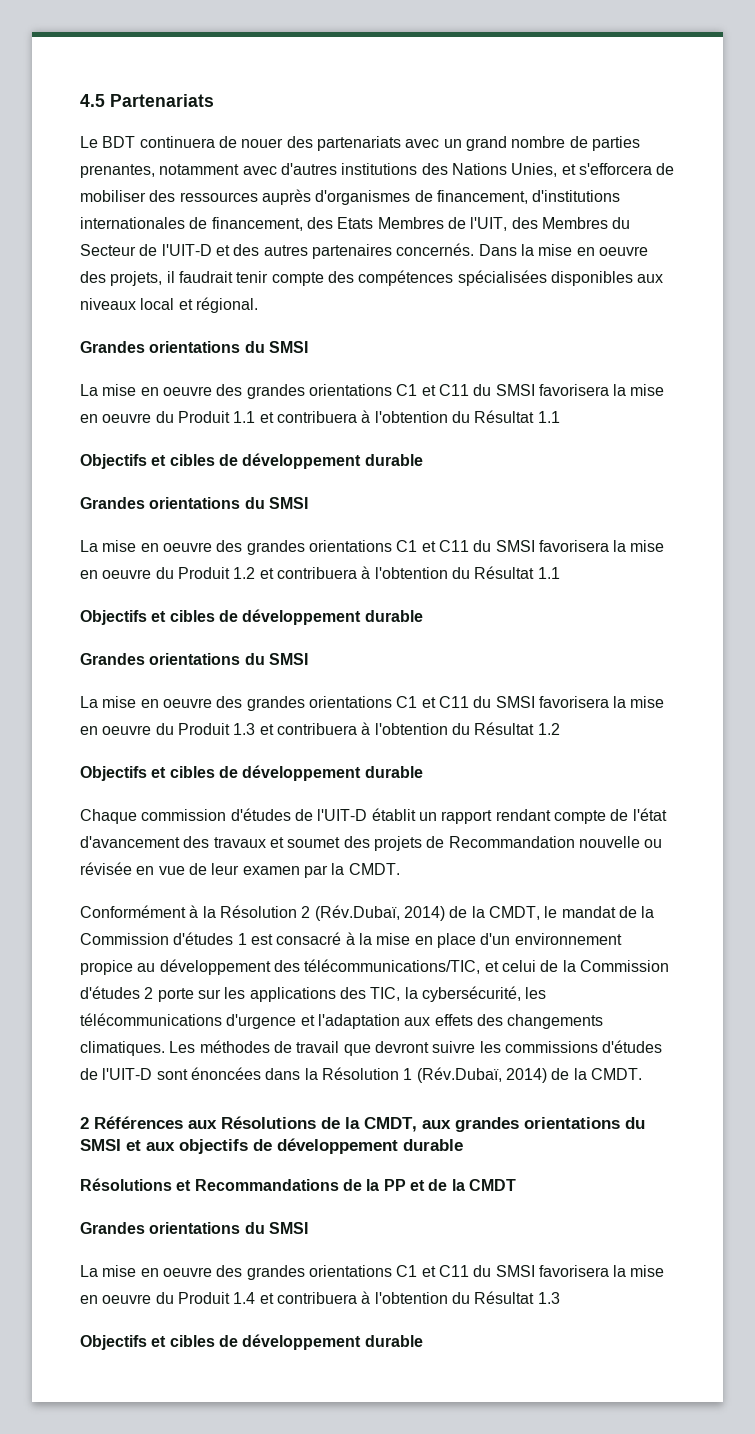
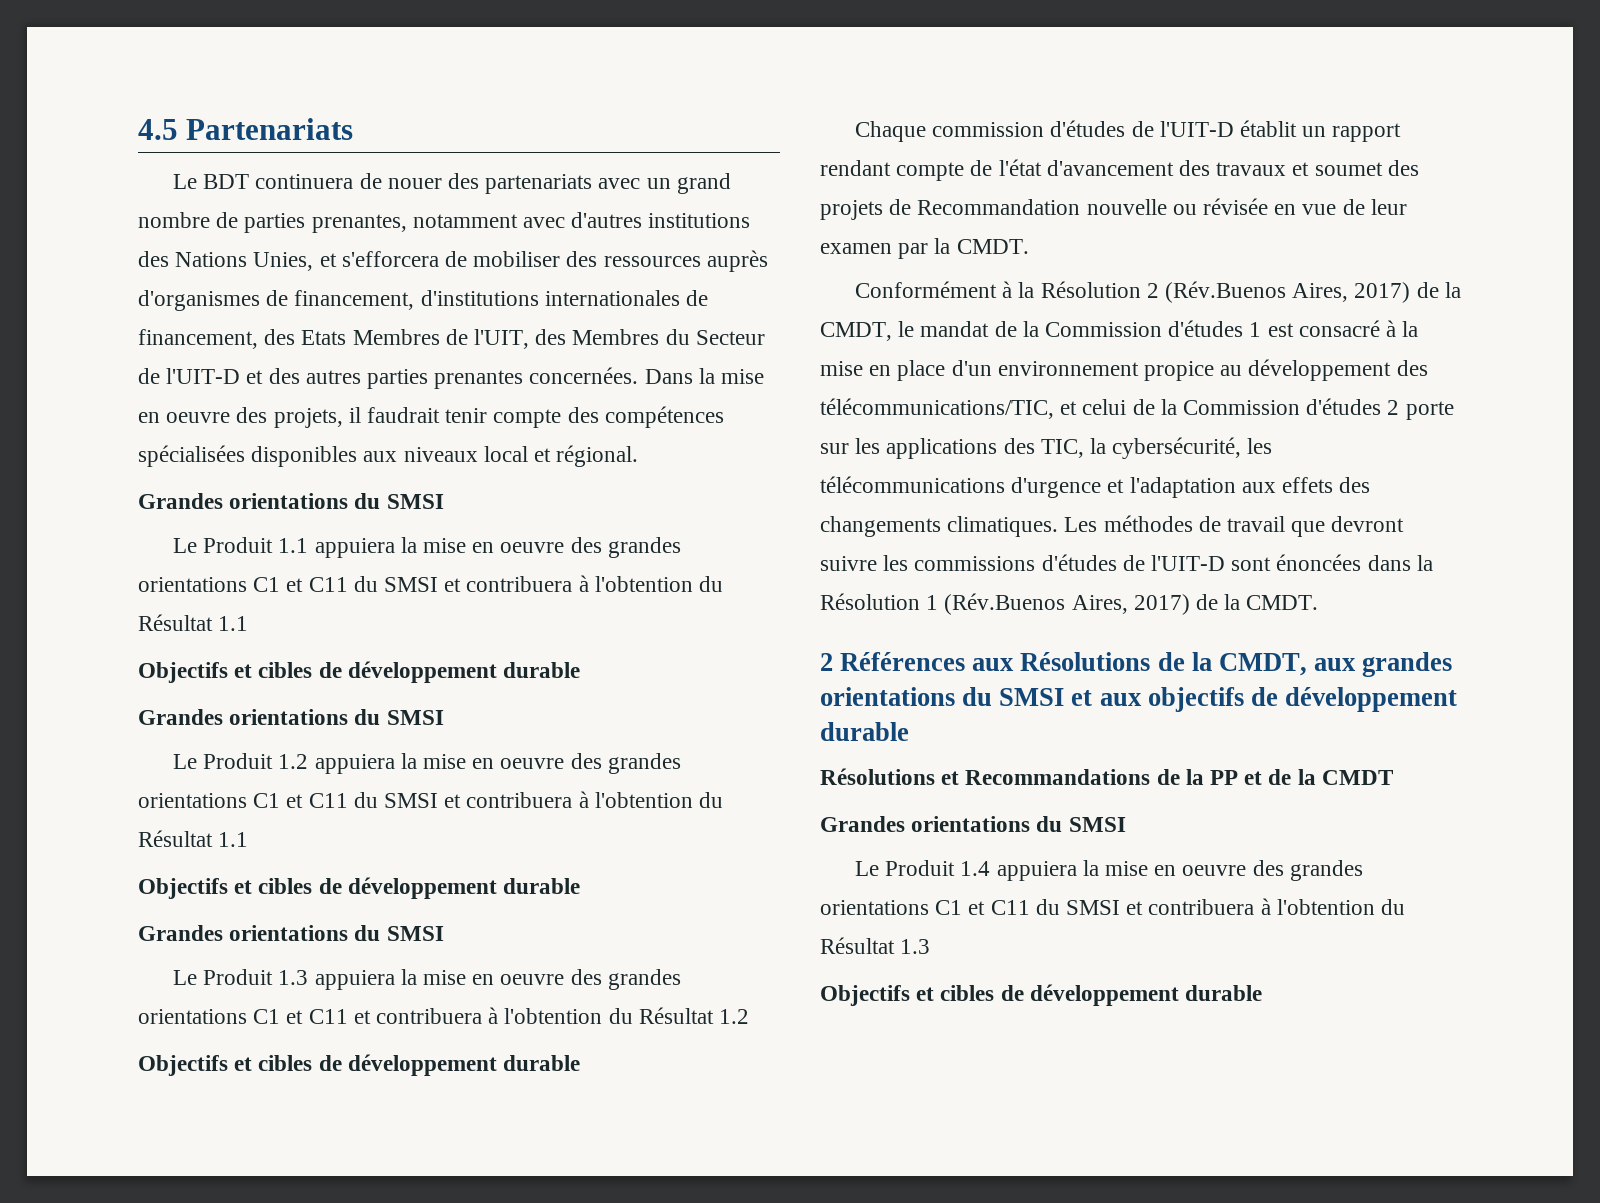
[311,243,475,259] partenaires concernés. -> [367,367,639,389] parties prenantes concernées.
[80,384,98,396] La -> [172,537,417,558] Le Produit 1.1 appuiera la
[538,384,665,396] [80,411,256,423] favorisera la mise en oeuvre du Produit 1.1 -> (439, 584) none
[80,540,98,552] La -> [172,753,417,774] Le Produit 1.2 appuiera la
[538,540,665,552] [80,567,256,579] favorisera la mise en oeuvre du Produit 1.2 -> (439, 800) none
[80,696,665,711] [80,723,256,735] La mise en oeuvre des grandes orientations C1 et C11 du SMSI favorisera la mise en oeuvre du Produit 1.3 -> [172,969,681,990] [138,1009,348,1024] Le Produit 1.3 appuiera la mise en oeuvre des grandes orientations C1 et C11
[314,905,445,921] (Rév.Dubaï, 2014) -> [1165,281,1411,303] (Rév.Buenos Aires, 2017)
[416,1067,547,1083] (Rév.Dubaï, 2014) -> [944,593,1190,615] (Rév.Buenos Aires, 2017)
[80,1265,98,1277] La -> [854,860,1099,881] Le Produit 1.4 appuiera la
[538,1265,665,1277] [80,1292,256,1304] favorisera la mise en oeuvre du Produit 1.4 -> (1121, 907) none

